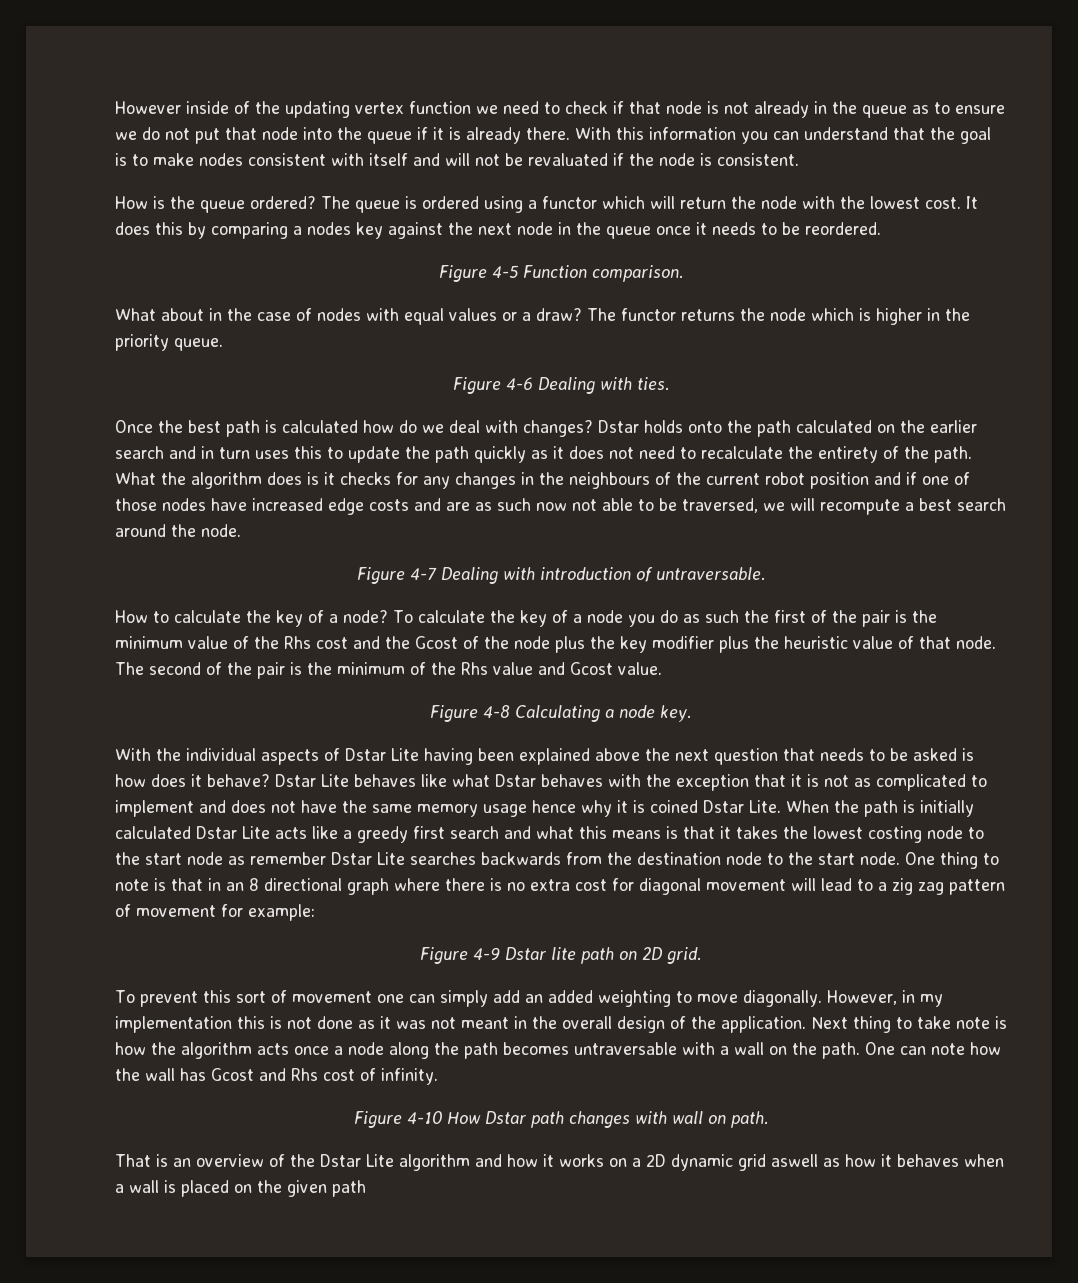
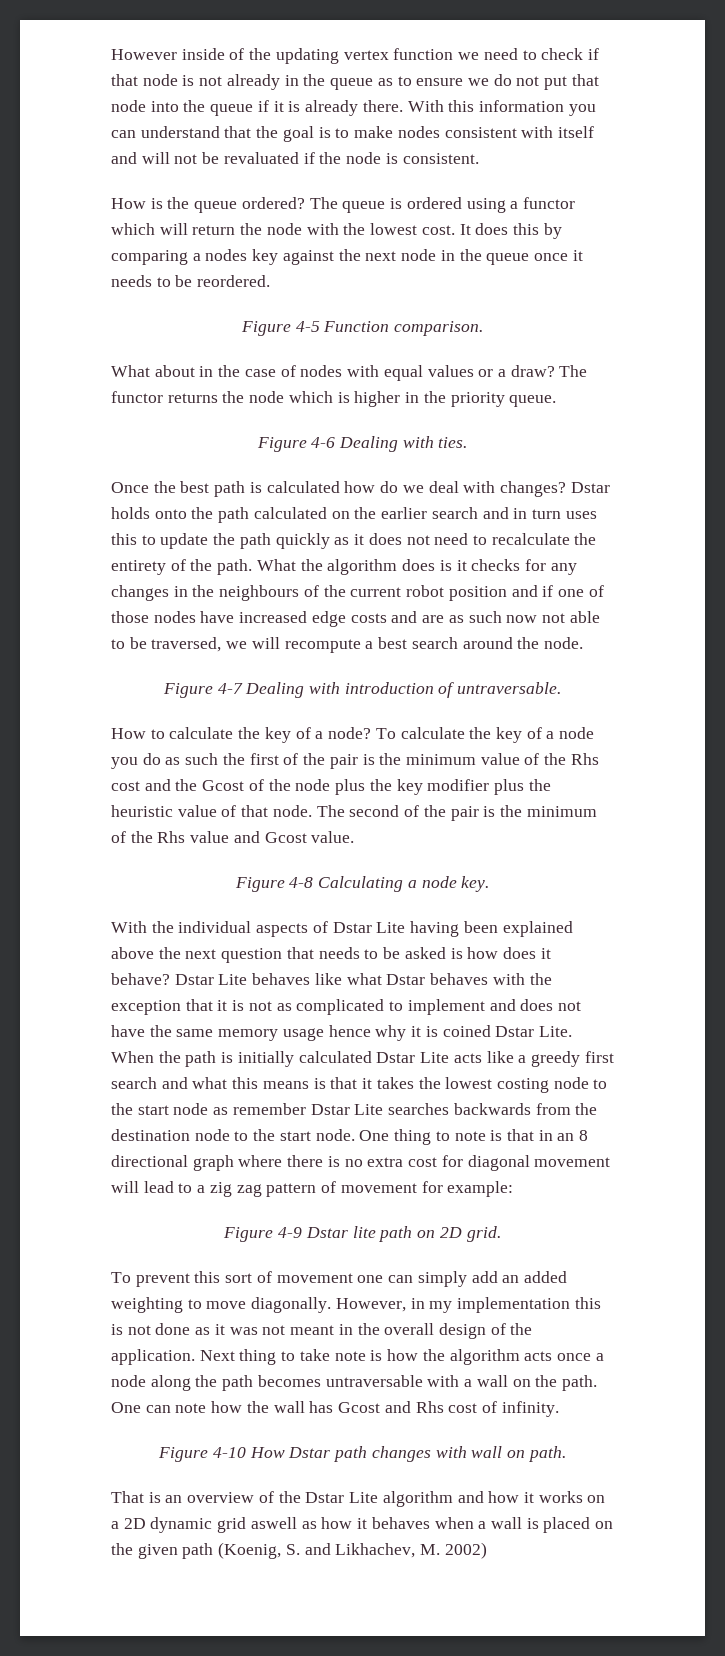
(366, 1188) none -> [218,1542,487,1559] (Koenig, S. and Likhachev, M. 2002)

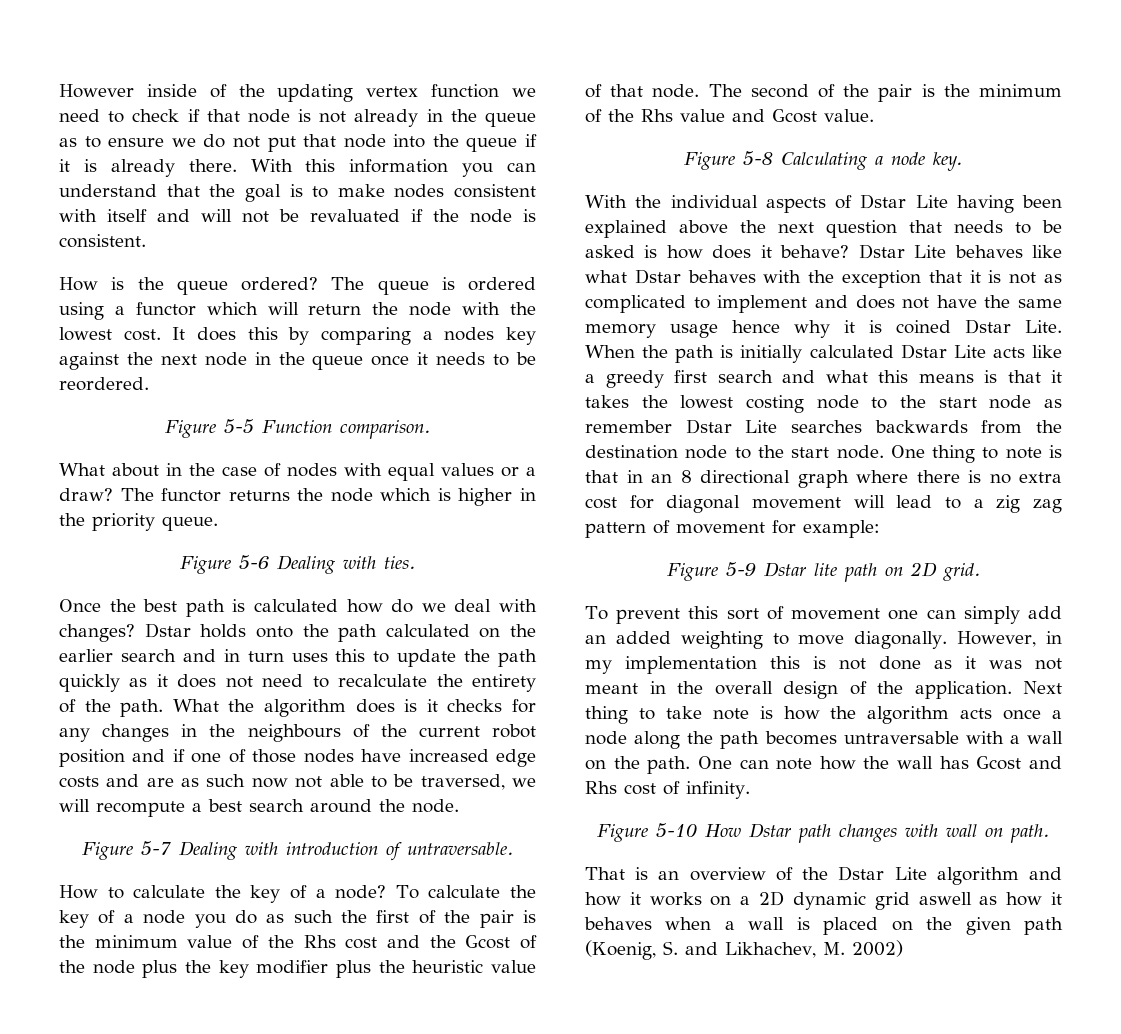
[295,321,320,332] 4-5 -> [223,419,254,434] 5-5
[311,437,336,448] 4-6 -> [238,555,269,570] 5-6
[217,683,243,694] 4-7 -> [140,841,171,856] 5-7
[289,877,314,888] 4-8 -> [742,151,773,166] 5-8
[278,1227,303,1238] 4-9 -> [725,562,756,577] 5-9
[212,1447,246,1458] 4-10 -> [656,823,697,838] 5-10

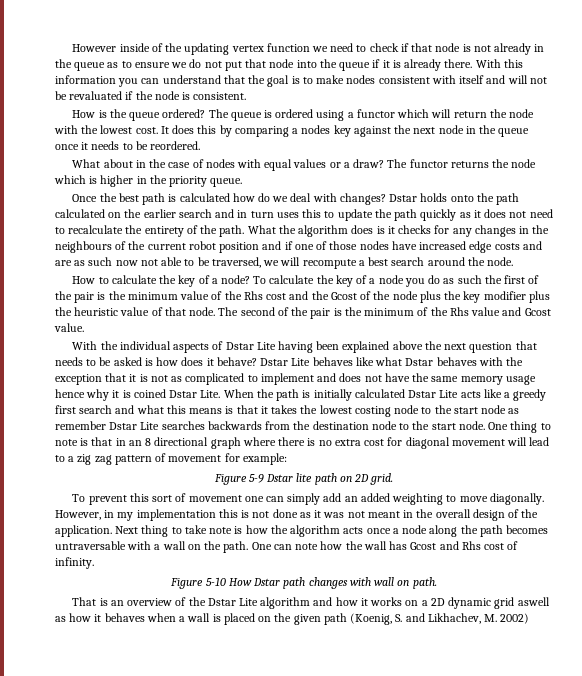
[164,419,431,439] // Figure 5-5 Function comparison. -> (201, 145) none
[179,555,416,574] // Figure 5-6 Dealing with ties. -> (243, 182) none
[81,841,514,861] // Figure 5-7 Dealing with introduction of untraversable. -> (514, 261) none
[683,151,964,171] // Figure 5-8 Calculating a node key. -> (84, 327) none

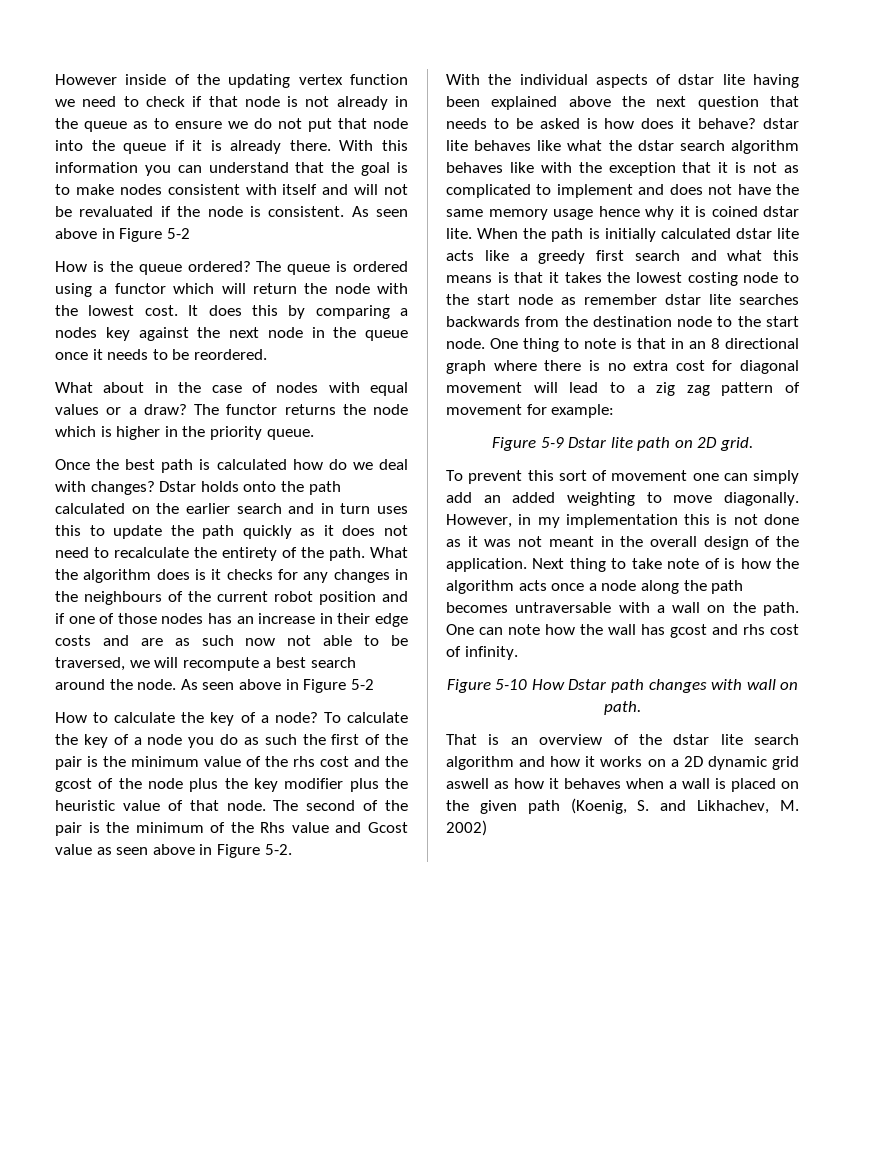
(247, 96) none -> [351,206,408,217] [55,228,190,242] As seen above in Figure 5-2
[391,241,467,250] have increased -> [207,613,371,624] has an increase in their
(514, 261) none -> [180,679,374,693] As seen above in Figure 5-2
[243,291,263,300] Rhs -> [293,756,315,767] rhs
[330,292,357,300] Gcost -> [55,778,92,792] gcost
[54,323,84,332] value. -> [55,844,292,858] value as seen above in Figure 5-2.
[225,342,276,350] Dstar Lite -> [678,74,745,85] dstar lite
[260,358,311,366] Dstar Lite -> [763,118,799,129] [446,140,468,151] dstar lite
[405,357,477,366] Dstar behaves -> [608,140,799,154] [446,162,534,173] the dstar search algorithm behaves like
[169,390,221,398] Dstar Lite. -> [763,206,799,217] [446,228,472,239] dstar lite.
[408,390,459,398] Dstar Lite -> [735,228,799,239] dstar lite
[109,422,160,430] Dstar Lite -> [665,294,731,305] dstar lite
(233, 530) none -> [704,558,720,569] of
[410,541,481,550] Gcost and Rhs -> [670,624,765,638] gcost and rhs
[207,598,259,606] Dstar Lite -> [673,734,799,745] dstar lite search

